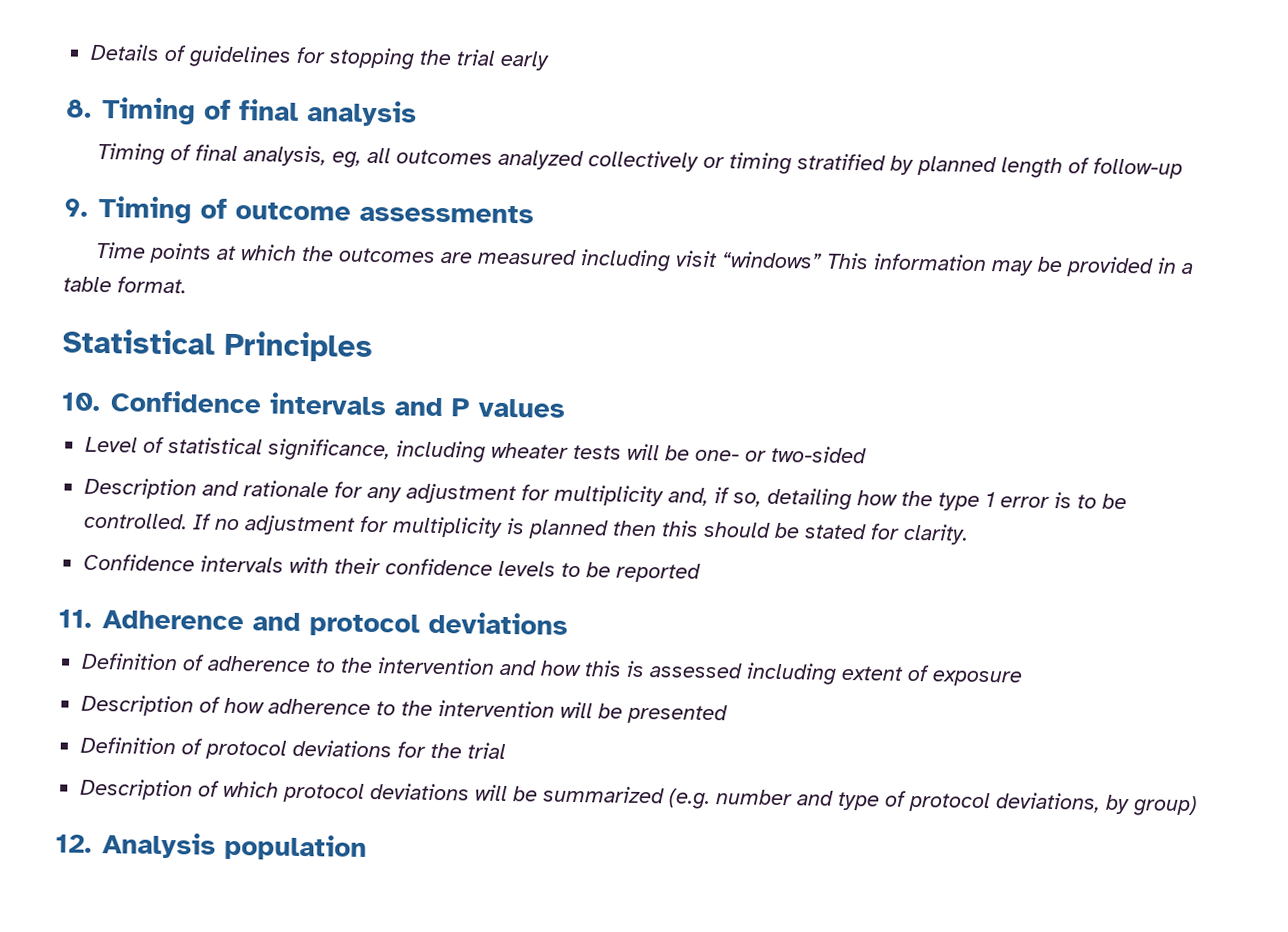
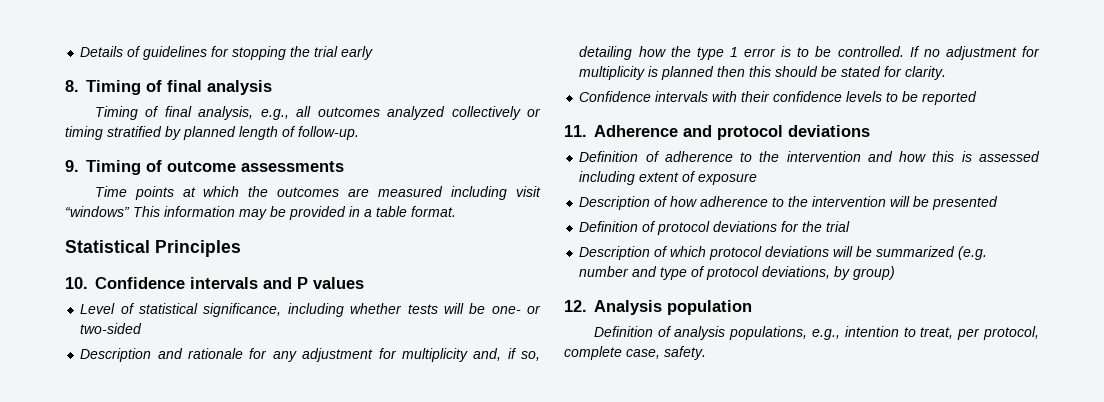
[331,151,362,168] eg, -> [260,109,289,120] e.g.,
[1092,157,1183,179] follow-up -> [298,126,359,140] follow-up.
[491,442,570,459] wheater -> [350,303,403,314] whether
(367, 847) none -> [593,326,1039,340] [564,346,706,360] // Definition of analysis populations, e.g., intention to treat, per protocol, complete case, safety.

